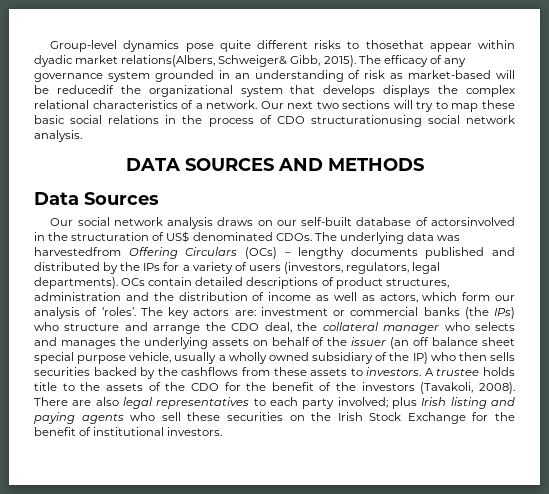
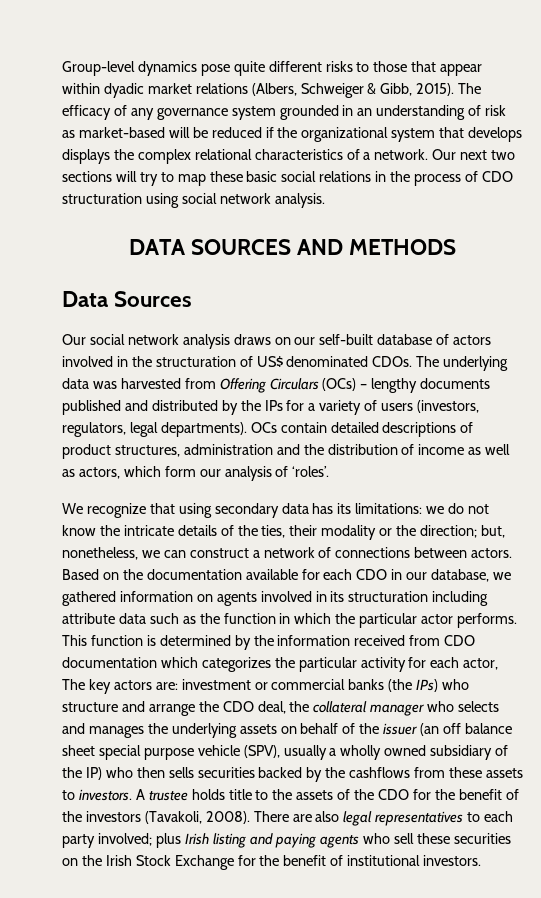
[365,40,424,49] thosethat -> [373,61,437,72] those that
[121,55,288,67] relations(Albers, Schweiger& -> [195,83,377,98] relations (Albers, Schweiger &
[56,85,114,94] reducedif -> [211,127,274,138] reduced if
[310,115,422,127] structurationusing -> [62,193,179,208] structuration using
[430,217,515,226] actorsinvolved -> [453,335,492,345] [62,356,113,367] actors involved
[34,247,121,256] harvestedfrom -> [120,378,216,389] harvested from
(136, 311) none -> [62,503,490,518] [62,525,505,540] [62,547,513,560] [62,569,512,582] [62,591,489,606] [62,613,518,628] [62,635,476,650] [62,657,499,672] // We recognize that using secondary data has its limitations: we do not know the intricate details of the ties, their modality or the direction; but, nonetheless, we can construct a network of connections between actors. Based on the documentation available for each CDO in our database, we gathered information on agents involved in its structuration including attribute data such as the function in which the particular actor performs. This function is determined by the information received from CDO documentation which categorizes the particular activity for each actor,
[129,352,172,363] vehicle, -> [197,745,280,758] vehicle (SPV),

